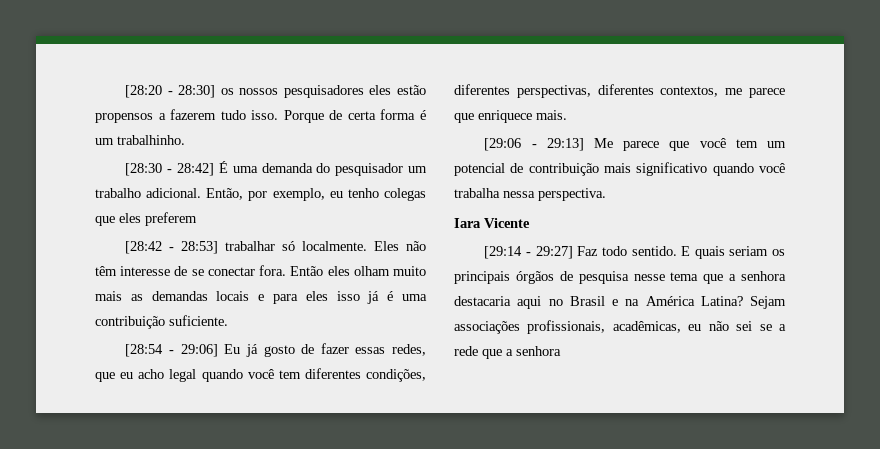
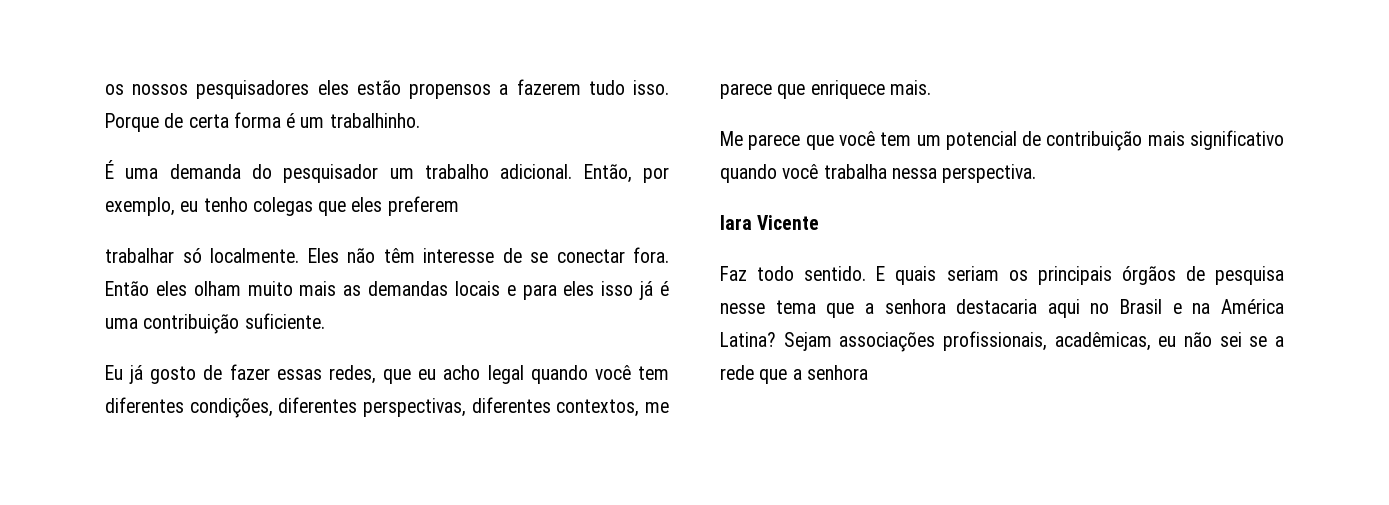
[125,85,216,98] [28:20 - 28:30] -> (105, 89) none
[125,163,215,176] [28:30 - 28:42] -> (420, 120) none
[125,241,219,254] [28:42 - 28:53] -> (459, 206) none
[125,344,218,357] [28:54 - 29:06] -> (325, 321) none
[484,138,584,151] [29:06 - 29:13] -> (931, 87) none
[484,246,573,259] [29:14 - 29:27] -> (820, 222) none

